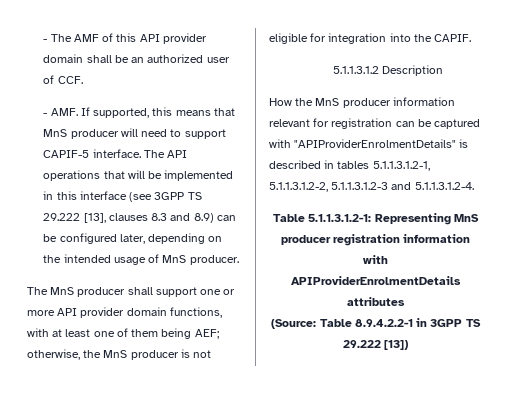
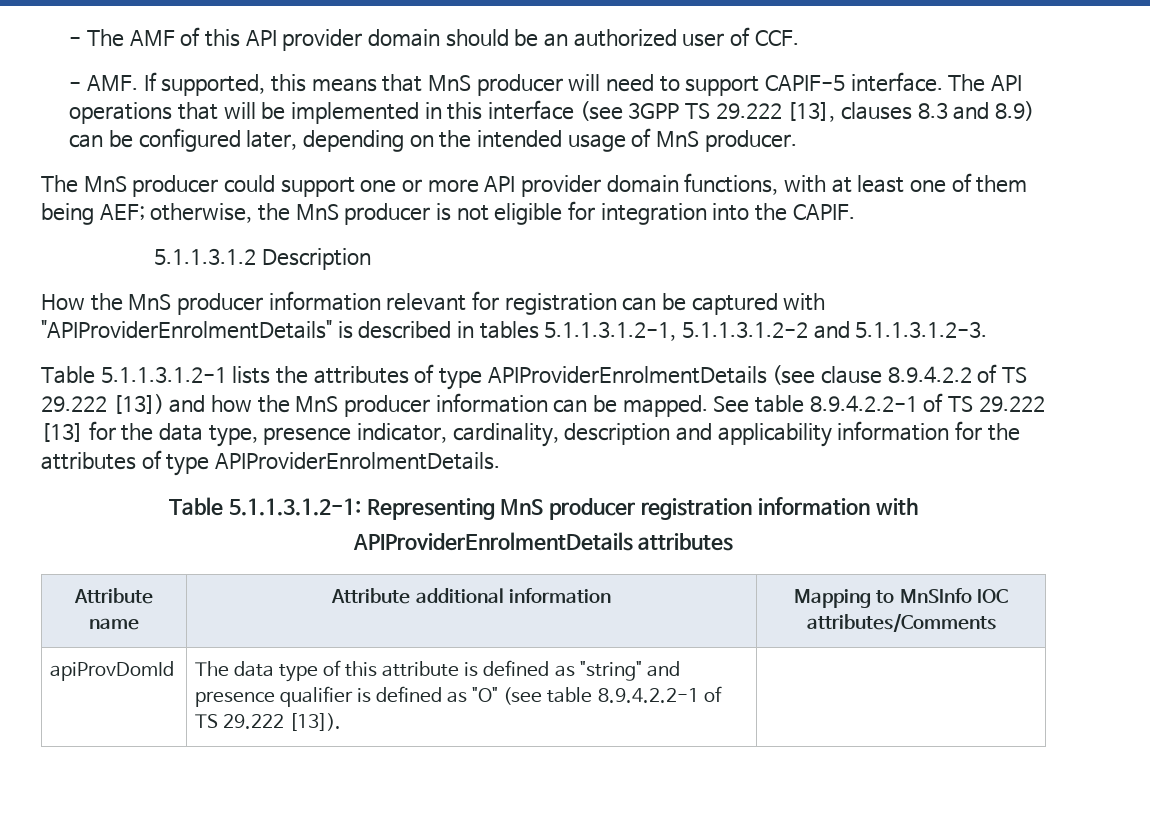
[86,55,112,63] shall -> [445,29,509,47] should
[127,287,153,295] shall -> [223,175,275,193] could
[269,182,474,192] 5.1.1.3.1.2-2, 5.1.1.3.1.2-3 and 5.1.1.3.1.2-4. -> [681,321,988,339] [41,364,1027,390] [41,393,1045,417] [41,421,1020,447] [41,450,500,476] 5.1.1.3.1.2-2 and 5.1.1.3.1.2-3. // Table 5.1.1.3.1.2-1 lists the attributes of type APIProviderEnrolmentDetails (see clause 8.9.4.2.2 of TS 29.222 [13]) and how the MnS producer information can be mapped. See table 8.9.4.2.2-1 of TS 29.222 [13] for the data type, presence indicator, cardinality, description and applicability information for the attributes of type APIProviderEnrolmentDetails.
[271,318,481,329] [342,340,409,350] // (Source: Table 8.9.4.2.2-1 in 3GPP TS 29.222 [13]) -> [74,588,153,604] [89,618,140,630] [331,588,611,604] [794,588,1008,608] [806,613,996,632] [49,661,174,681] [194,660,680,682] [194,686,722,707] [194,713,341,731] // Attribute name | Attribute additional information | Mapping to MnSInfo IOC attributes/Comments // apiProvDomId | The data type of this attribute is defined as "string" and presence qualifier is defined as "O" (see table 8.9.4.2.2-1 of TS 29.222 [13]). |

